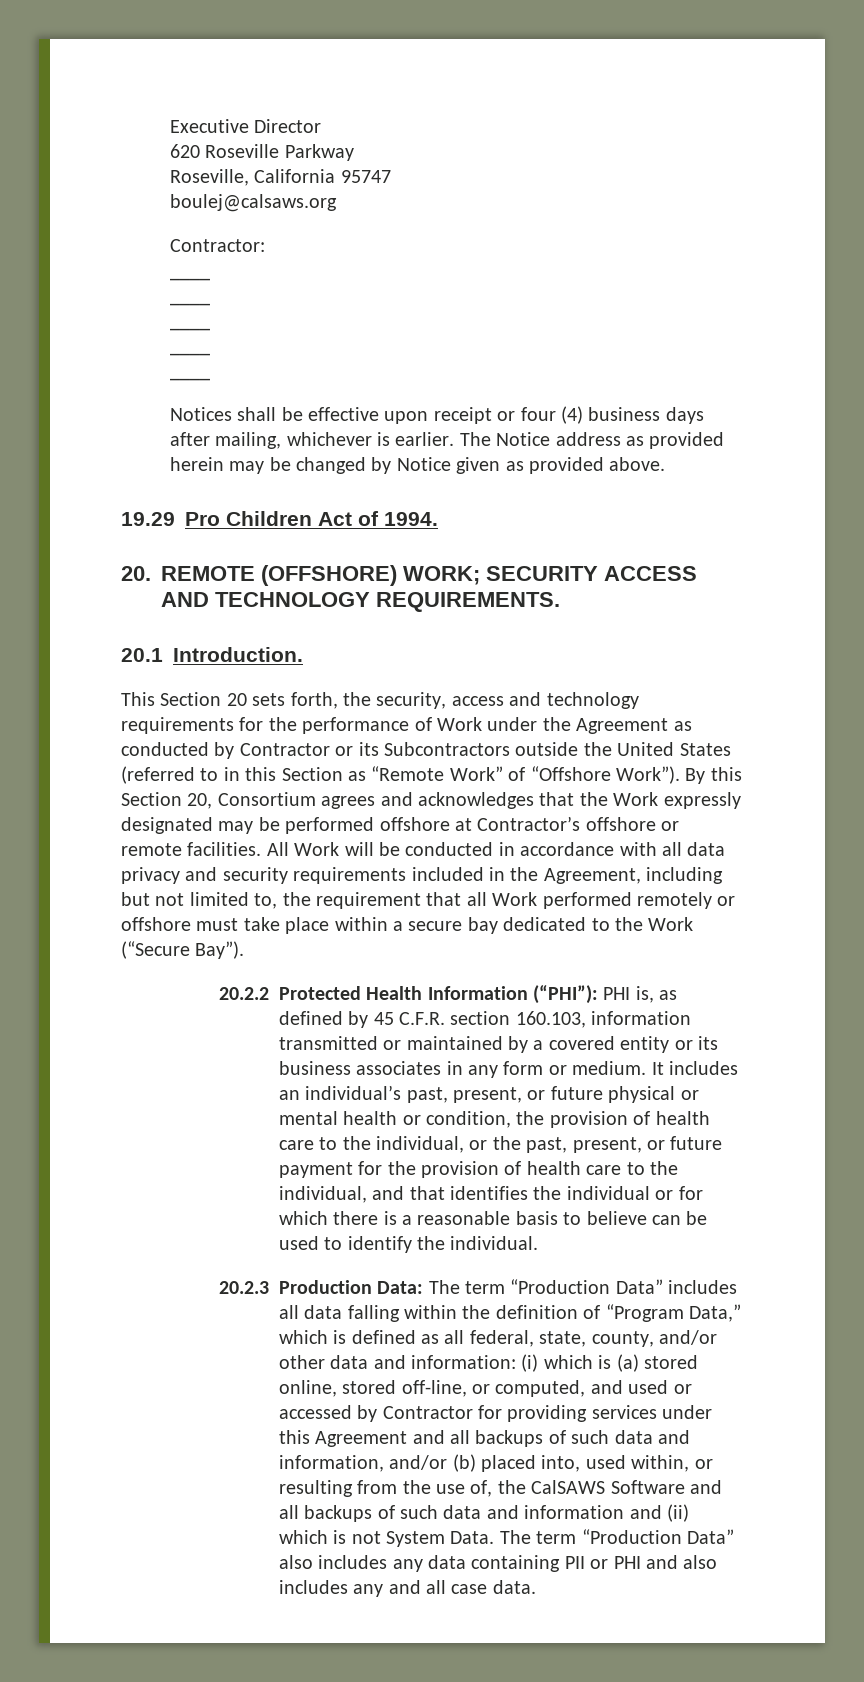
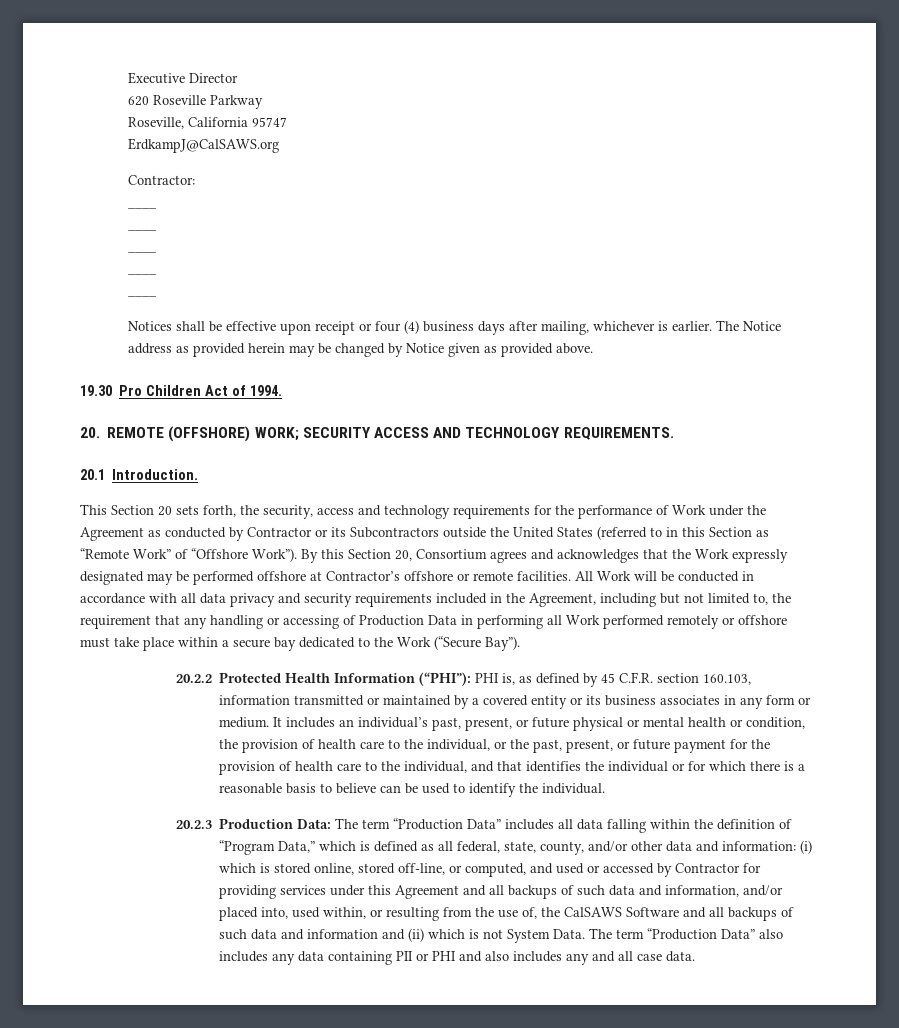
[169,194,337,212] boulej@calsaws.org -> [127,138,279,153] ErdkampJ@CalSAWS.org
[121,512,175,526] 19.29 -> [80,385,112,396] 19.30
(462, 899) none -> [184,615,543,629] any handling or accessing of Production Data in performing
[616,1354,639,1372] (a) -> (271, 868) none
[452,1454,476,1472] (b) -> (784, 890) none

